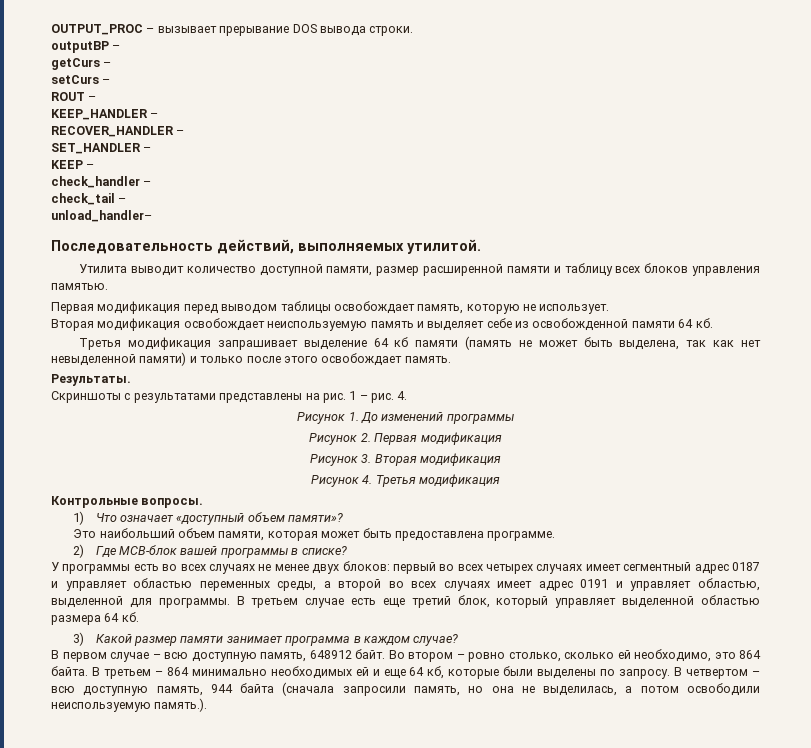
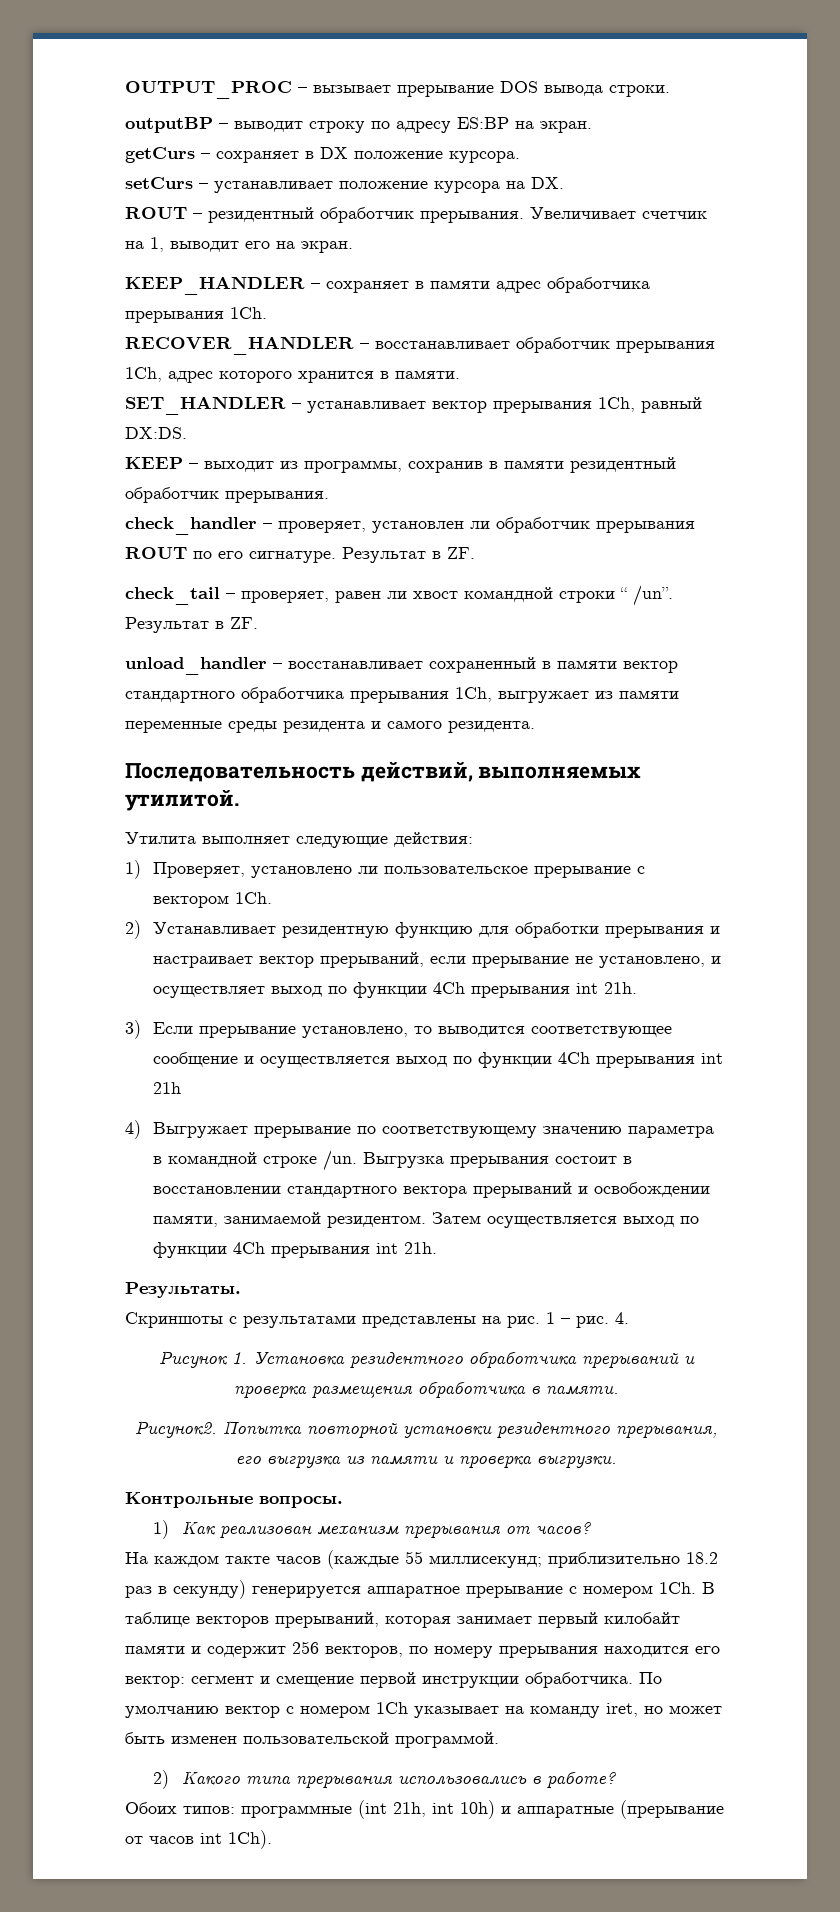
[51,58,112,70] [51,75,111,84] [51,92,97,101] [51,109,159,120] [51,126,185,137] [51,143,152,154] [51,160,95,169] [51,176,152,188] [51,193,127,205] [51,210,152,222] // getCurs – // setCurs – // ROUT – // KEEP_HANDLER – // RECOVER_HANDLER – // SET_HANDLER – // KEEP – // check_handler – // check_tail – // unload_handler– -> [234,117,592,133] [125,147,520,163] [125,177,564,193] [125,207,707,223] [125,237,353,253] [125,276,650,295] [125,307,267,323] [125,336,715,355] [125,367,460,383] [125,396,702,415] [125,427,187,439] [125,457,676,473] [125,487,329,503] [125,517,695,535] [125,547,475,563] [125,585,673,606] [125,617,258,633] [125,657,678,675] [125,687,679,703] [125,720,535,733] выводит строку по адресу ES:BP на экран. // getCurs – сохраняет в DX положение курсора. // setCurs – устанавливает положение курсора на DX. // ROUT – резидентный обработчик прерывания. Увеличивает счетчик на 1, выводит его на экран. // KEEP_HANDLER – сохраняет в памяти адрес обработчика прерывания 1Сh. // RECOVER_HANDLER – восстанавливает обработчик прерывания 1Сh, адрес которого хранится в памяти. // SET_HANDLER – устанавливает вектор прерывания 1Сh, равный DX:DS. // KEEP – выходит из программы, сохранив в памяти резидентный обработчик прерывания. // check_handler – проверяет, установлен ли обработчик прерывания ROUT по его сигнатуре. Результат в ZF. // check_tail – проверяет, равен ли хвост командной строки “ /un”. Результат в ZF. // unload_handler – восстанавливает сохраненный в памяти вектор стандартного обработчика прерывания 1Сh, выгружает из памяти переменные среды резидента и самого резидента.
[130,263,761,276] [51,283,108,290] [51,301,610,314] [51,318,713,331] [79,336,761,350] [51,352,451,366] выводит количество доступной памяти, размер расширенной памяти и таблицу всех блоков управления памятью. // Первая модификация перед выводом таблицы освобождает память, которую не использует. // Вторая модификация освобождает неиспользуемую память и выделяет себе из освобожденной памяти 64 кб. // Третья модификация запрашивает выделение 64 кб памяти (память не может быть выделена, так как нет невыделенной памяти) и только после этого освобождает память. -> [202,832,473,848] [125,860,646,879] [153,892,273,908] [125,920,721,939] [153,952,722,968] [153,982,638,998] [125,1020,673,1039] [153,1052,724,1068] [153,1082,182,1094] [125,1120,715,1139] [153,1150,633,1171] [153,1182,711,1198] [153,1212,700,1228] [153,1242,438,1258] выполняет следующие действия: // 1) Проверяет, установлено ли пользовательское прерывание с вектором 1Ch. // 2) Устанавливает резидентную функцию для обработки прерывания и настраивает вектор прерываний, если прерывание не установлено, и осуществляет выход по функции 4Ch прерывания int 21h. // 3) Если прерывание установлено, то выводится соответствующее сообщение и осуществляется выход по функции 4Ch прерывания int 21h // 4) Выгружает прерывание по соответствующему значению параметра в командной строке /un. Выгрузка прерывания состоит в восстановлении стандартного вектора прерываний и освобождении памяти, занимаемой резидентом. Затем осуществляется выход по функции 4Ch прерывания int 21h.
[361,412,514,424] [309,432,502,445] [309,453,502,466] [310,474,501,487] [51,496,204,508] [73,511,344,525] [73,528,556,541] [73,544,347,558] [51,561,761,574] [51,578,760,591] [51,595,760,608] [51,612,139,625] [73,632,459,646] [51,649,761,662] [51,666,761,679] [51,682,761,696] [51,698,208,712] До изменений программы // Рисунок 2. Первая модификация // Рисунок 3. Вторая модификация // Рисунок 4. Третья модификация // Контрольные вопросы. // 1) Что означает «доступный объем памяти»? // Это наибольший объем памяти, которая может быть предоставлена программе. // 2) Где MCB-блок вашей программы в списке? // У программы есть во всех случаях не менее двух блоков: первый во всех четырех случаях имеет сегментный адрес 0187 и управляет областью переменных среды, а второй во всех случаях имеет адрес 0191 и управляет областью, выделенной для программы. В третьем случае есть еще третий блок, который управляет выделенной областью размера 64 кб. // 3) Какой размер памяти занимает программа в каждом случае? // В первом случае – всю доступную память, 648912 байт. Во втором – ровно столько, сколько ей необходимо, это 864 байта. В третьем – 864 минимально необходимых ей и еще 64 кб, которые были выделены по запросу. В четвертом – всю доступную память, 944 байта (сначала запросили память, но она не выделилась, а потом освободили неиспользуемую память.). -> [252,1351,695,1369] [233,1381,619,1399] [134,1420,718,1439] [235,1456,617,1469] [125,1492,343,1508] [153,1520,591,1539] [125,1550,718,1569] [125,1580,715,1599] [125,1612,680,1628] [125,1641,720,1658] [125,1672,662,1688] [125,1702,722,1718] [125,1732,499,1748] [153,1770,616,1789] [125,1800,724,1819] [125,1830,272,1849] Установка резидентного обработчика прерываний и проверка размещения обработчика в памяти. // Рисунок2. Попытка повторной установки резидентного прерывания, его выгрузка из памяти и проверка выгрузки. // Контрольные вопросы. // 1) Как реализован механизм прерывания от часов? // На каждом такте часов (каждые 55 миллисекунд; приблизительно 18.2 раз в секунду) генерируется аппаратное прерывание с номером 1Ch. В таблице векторов прерываний, которая занимает первый килобайт памяти и содержит 256 векторов, по номеру прерывания находится его вектор: сегмент и смещение первой инструкции обработчика. По умолчанию вектор с номером 1Ch указывает на команду iret, но может быть изменен пользовательской программой. // 2) Какого типа прерывания использовались в работе? // Обоих типов: программные (int 21h, int 10h) и аппаратные (прерывание от часов int 1Ch).

